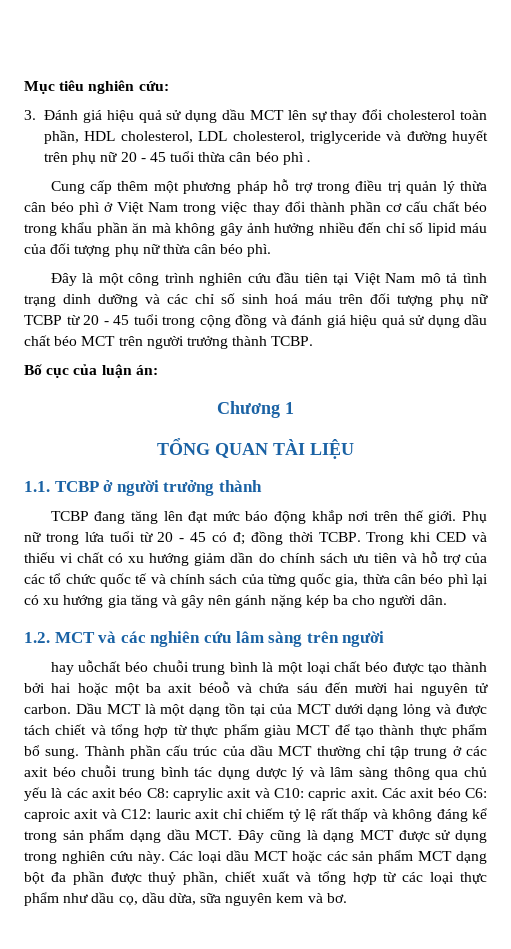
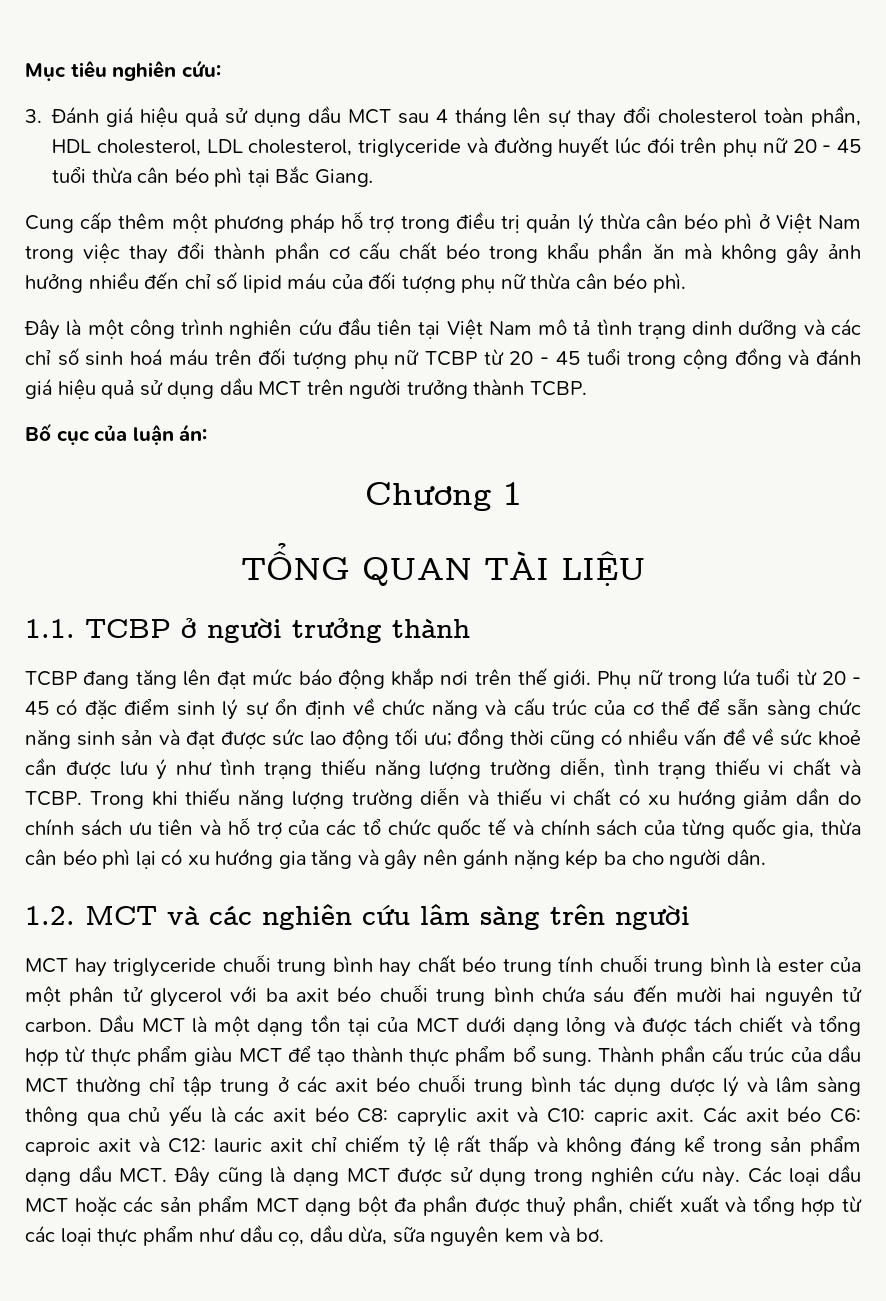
(284, 115) none -> [397,106,507,127] sau 4 tháng
(488, 137) none -> [614,136,675,154] lúc đói
[307,160,312,162] . -> [247,166,374,187] tại Bắc Giang.
[24,335,78,346] chất béo -> (253, 386) none
[232,531,467,545] đ; đồng thời TCBP. Trong khi CED -> [84,697,862,720] [25,727,862,749] [25,757,862,780] [25,787,461,809] đặc điểm sinh lý sự ổn định về chức năng và cấu trúc của cơ thể để sẵn sàng chức năng sinh sản và đạt được sức lao động tối ưu; đồng thời cũng có nhiều vấn đề về sức khoẻ cần được lưu ý như tình trạng thiếu năng lượng trường diễn, tình trạng thiếu vi chất và TCBP. Trong khi thiếu năng lượng trường diễn
[50,660,487,675] [24,681,252,695] hay uỗchất béo chuỗi trung bình là một loại chất béo được tạo thành bởi hai hoặc một ba axit béoỗ và -> [25,954,861,977] [25,984,534,1007] MCT hay triglyceride chuỗi trung bình hay chất béo trung tính chuỗi trung bình là ester của một phân tử glycerol với ba axit béo chuỗi trung bình

